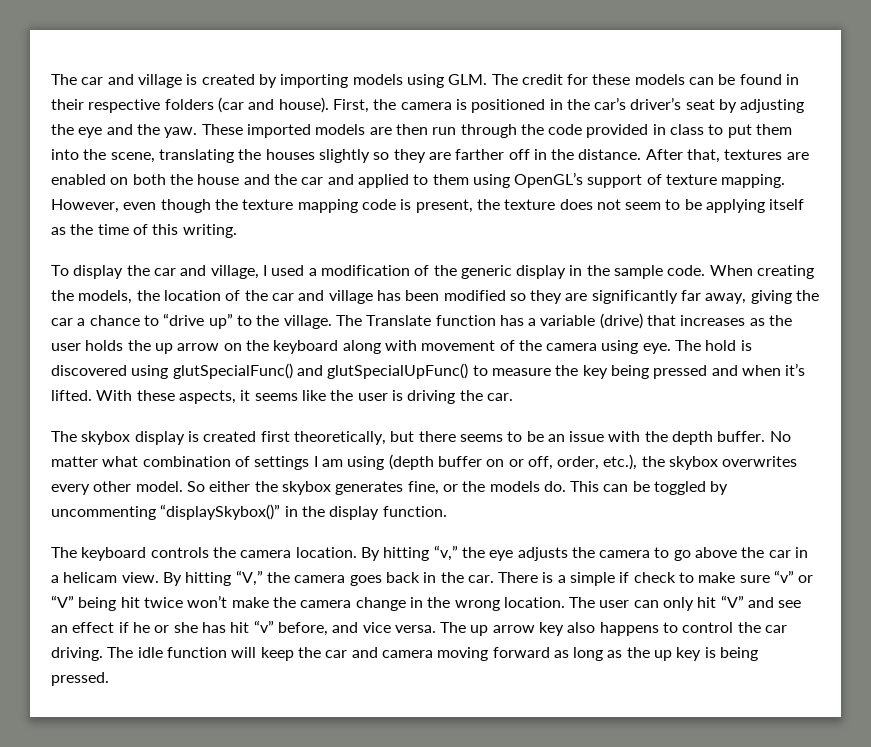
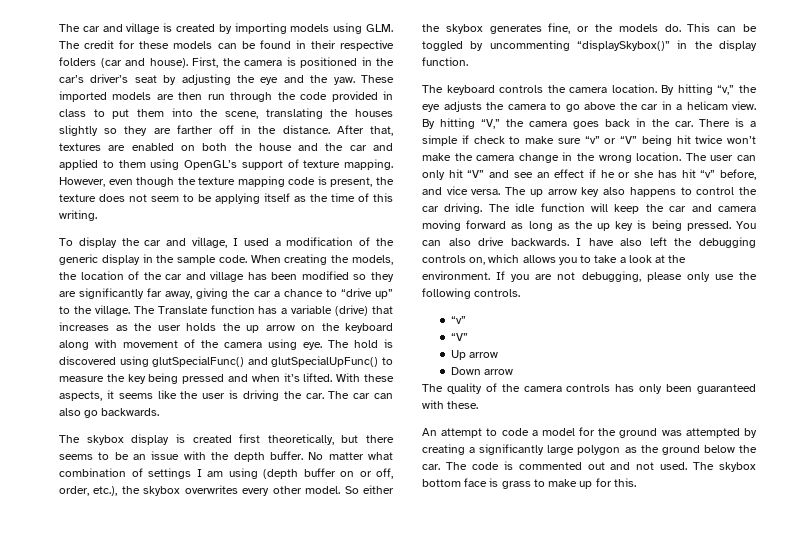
(513, 397) none -> [328,391,393,399] [59,408,160,418] The car can also go backwards.
(109, 679) none -> [736,221,756,229] [422,237,756,248] [422,254,687,265] [422,271,757,282] [422,288,521,299] [450,316,466,324] [450,333,468,341] [450,350,498,360] [450,367,513,375] [422,383,756,394] [422,400,479,409] [422,427,757,438] [422,444,757,455] [422,461,756,472] [422,478,636,489] You can also drive backwards. I have also left the debugging controls on, which allows you to take a look at the environment. If you are not debugging, please only use the following controls. // “v” // “V” // Up arrow // Down arrow // The quality of the camera controls has only been guaranteed with these. // An attempt to code a model for the ground was attempted by creating a significantly large polygon as the ground below the car. The code is commented out and not used. The skybox bottom face is grass to make up for this.

